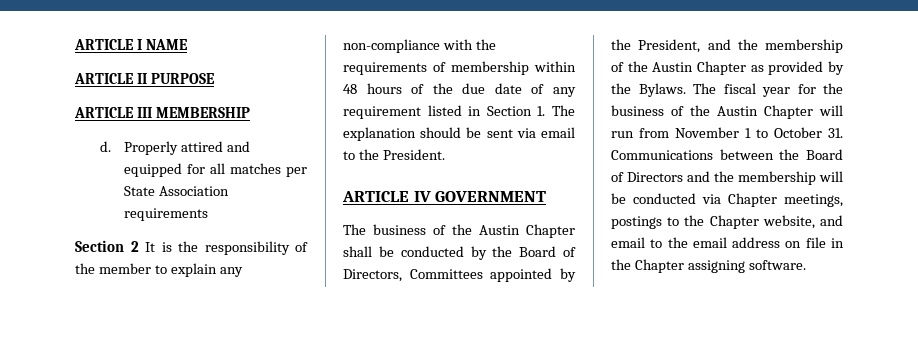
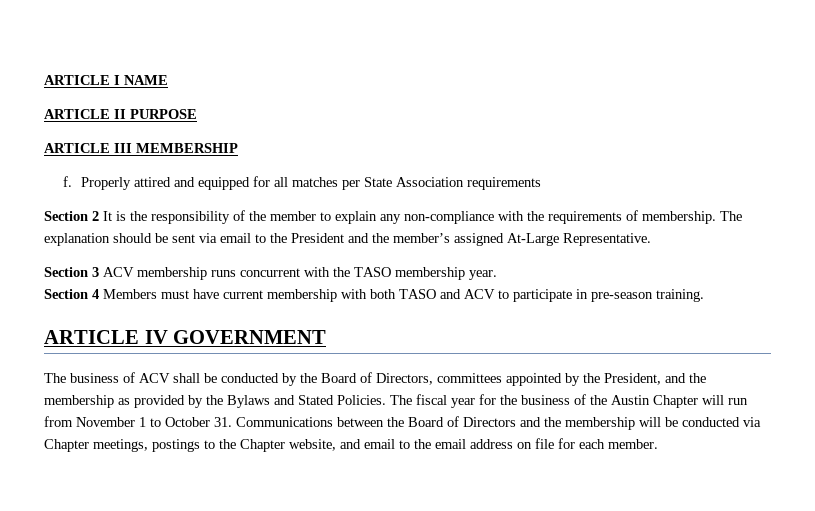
[99,141,111,152] d. -> [62,176,72,187] f.
[451,61,576,75] [343,83,576,97] [343,105,546,119] membership within 48 hours of the due date of any requirement listed in Section 1. -> [642,211,716,224] membership.
[382,149,445,160] President. -> [291,233,651,246] [44,267,497,280] [44,289,704,302] President and the member’s assigned At-Large Representative. // Section 3 ACV membership runs concurrent with the TASO membership year. // Section 4 Members must have current membership with both TASO and ACV to participate in pre-season training.
[452,224,575,238] the Austin Chapter -> [139,373,170,383] ACV
[409,269,483,279] Committees -> [437,373,502,383] committees
[611,61,844,75] [611,83,686,97] of the Austin Chapter as provided by the Bylaws. -> [118,395,386,408] as provided by the Bylaws and Stated Policies.
[831,238,844,248] [611,259,806,273] in the Chapter assigning software. -> [558,438,658,449] for each member.

